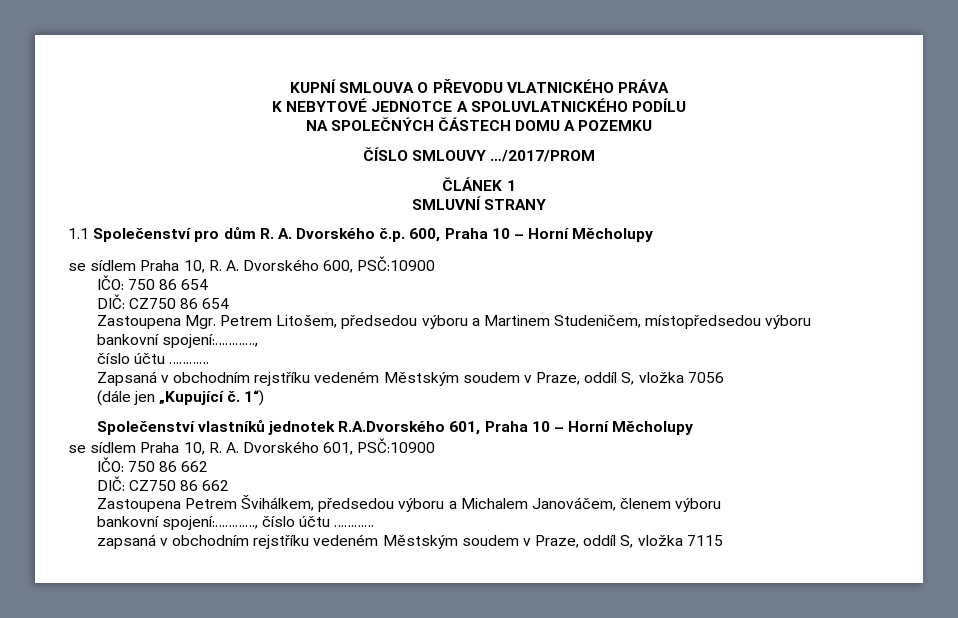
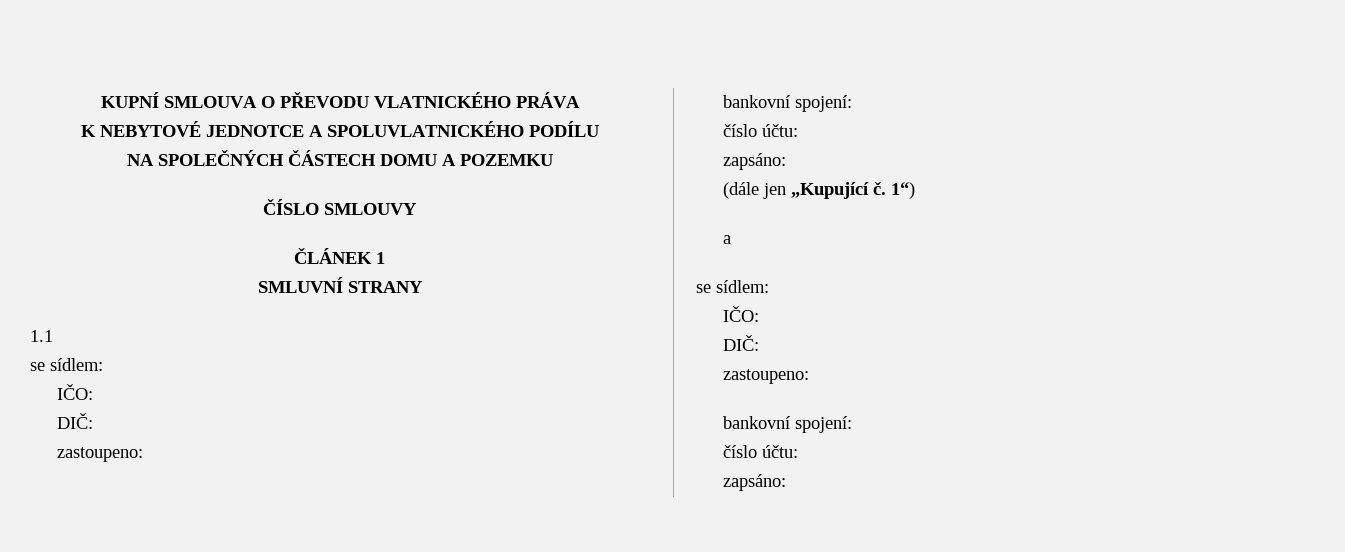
[490,150,596,162] …/2017/PROM -> (417, 209) none
[93,227,654,242] [68,256,436,273] [96,275,209,290] [96,294,230,309] [96,315,812,329] [96,334,258,348] [96,353,209,364] [96,371,724,386] Společenství pro dům R. A. Dvorského č.p. 600, Praha 10 – Horní Měcholupy // se sídlem Praha 10, R. A. Dvorského 600, PSČ:10900 // IČO: 750 86 654 // DIČ: CZ750 86 654 // Zastoupena Mgr. Petrem Litošem, předsedou výboru a Martinem Studeničem, místopředsedou výboru // bankovní spojení:…………, // číslo účtu ………… // Zapsaná v obchodním rejstříku vedeném Městským soudem v Praze, oddíl S, vložka 7056 -> [30,358,103,371] [56,384,93,400] [56,413,93,429] [56,447,143,462] [722,95,852,112] [722,124,798,137] [722,153,786,170] // se sídlem: // IČO: // DIČ: // zastoupeno: // bankovní spojení: // číslo účtu: // zapsáno:
[96,420,694,435] [68,438,436,455] [96,457,209,472] [96,476,230,491] [96,495,722,512] [96,516,375,530] [96,534,723,549] Společenství vlastníků jednotek R.A.Dvorského 601, Praha 10 – Horní Měcholupy // se sídlem Praha 10, R. A. Dvorského 601, PSČ:10900 // IČO: 750 86 662 // DIČ: CZ750 86 662 // Zastoupena Petrem Švihálkem, předsedou výboru a Michalem Janováčem, členem výboru // bankovní spojení:…………, číslo účtu ………… // zapsaná v obchodním rejstříku vedeném Městským soudem v Praze, oddíl S, vložka 7115 -> [722,235,731,244] [696,280,769,293] [722,306,759,322] [722,335,759,351] [722,369,809,384] [722,416,852,433] [722,445,798,458] [722,474,786,491] a // se sídlem: // IČO: // DIČ: // zastoupeno: // bankovní spojení: // číslo účtu: // zapsáno:

